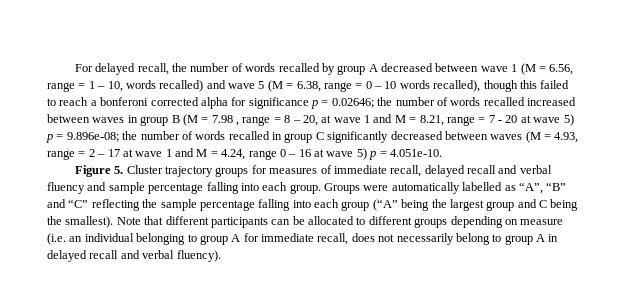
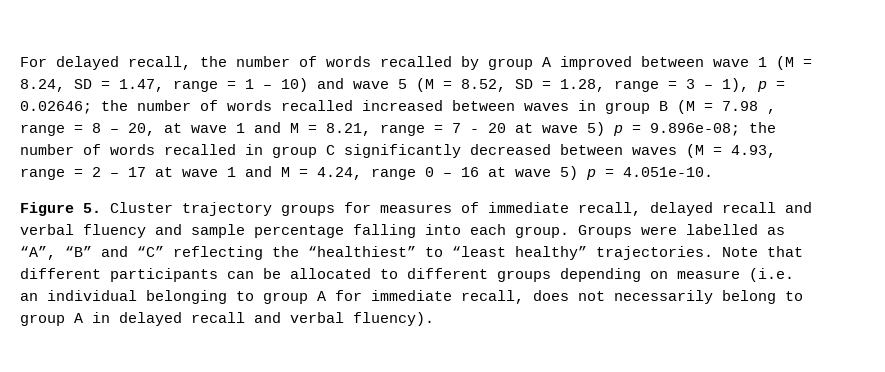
[381,63,434,72] decreased -> [560,56,632,70] improved
[549,64,574,75] 6.56, -> [20,79,164,92] 8.24, SD = 1.47,
[107,80,204,92] 10, words recalled) -> [281,78,308,92] 10)
[296,80,570,92] [47,97,309,109] 6.38, range = 0 – 10 words recalled), though this failed to reach a bonferoni corrected alpha for significance -> [461,78,749,92] 8.52, SD = 1.28, range = 3 – 1),
[391,182,460,194] automatically -> (677, 230) none
[160,199,579,211] [47,216,114,228] sample percentage falling into each group (“A” being the largest group and C being the smallest). -> [308,246,713,260] “healthiest” to “least healthy” trajectories.

